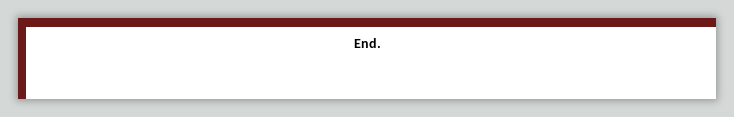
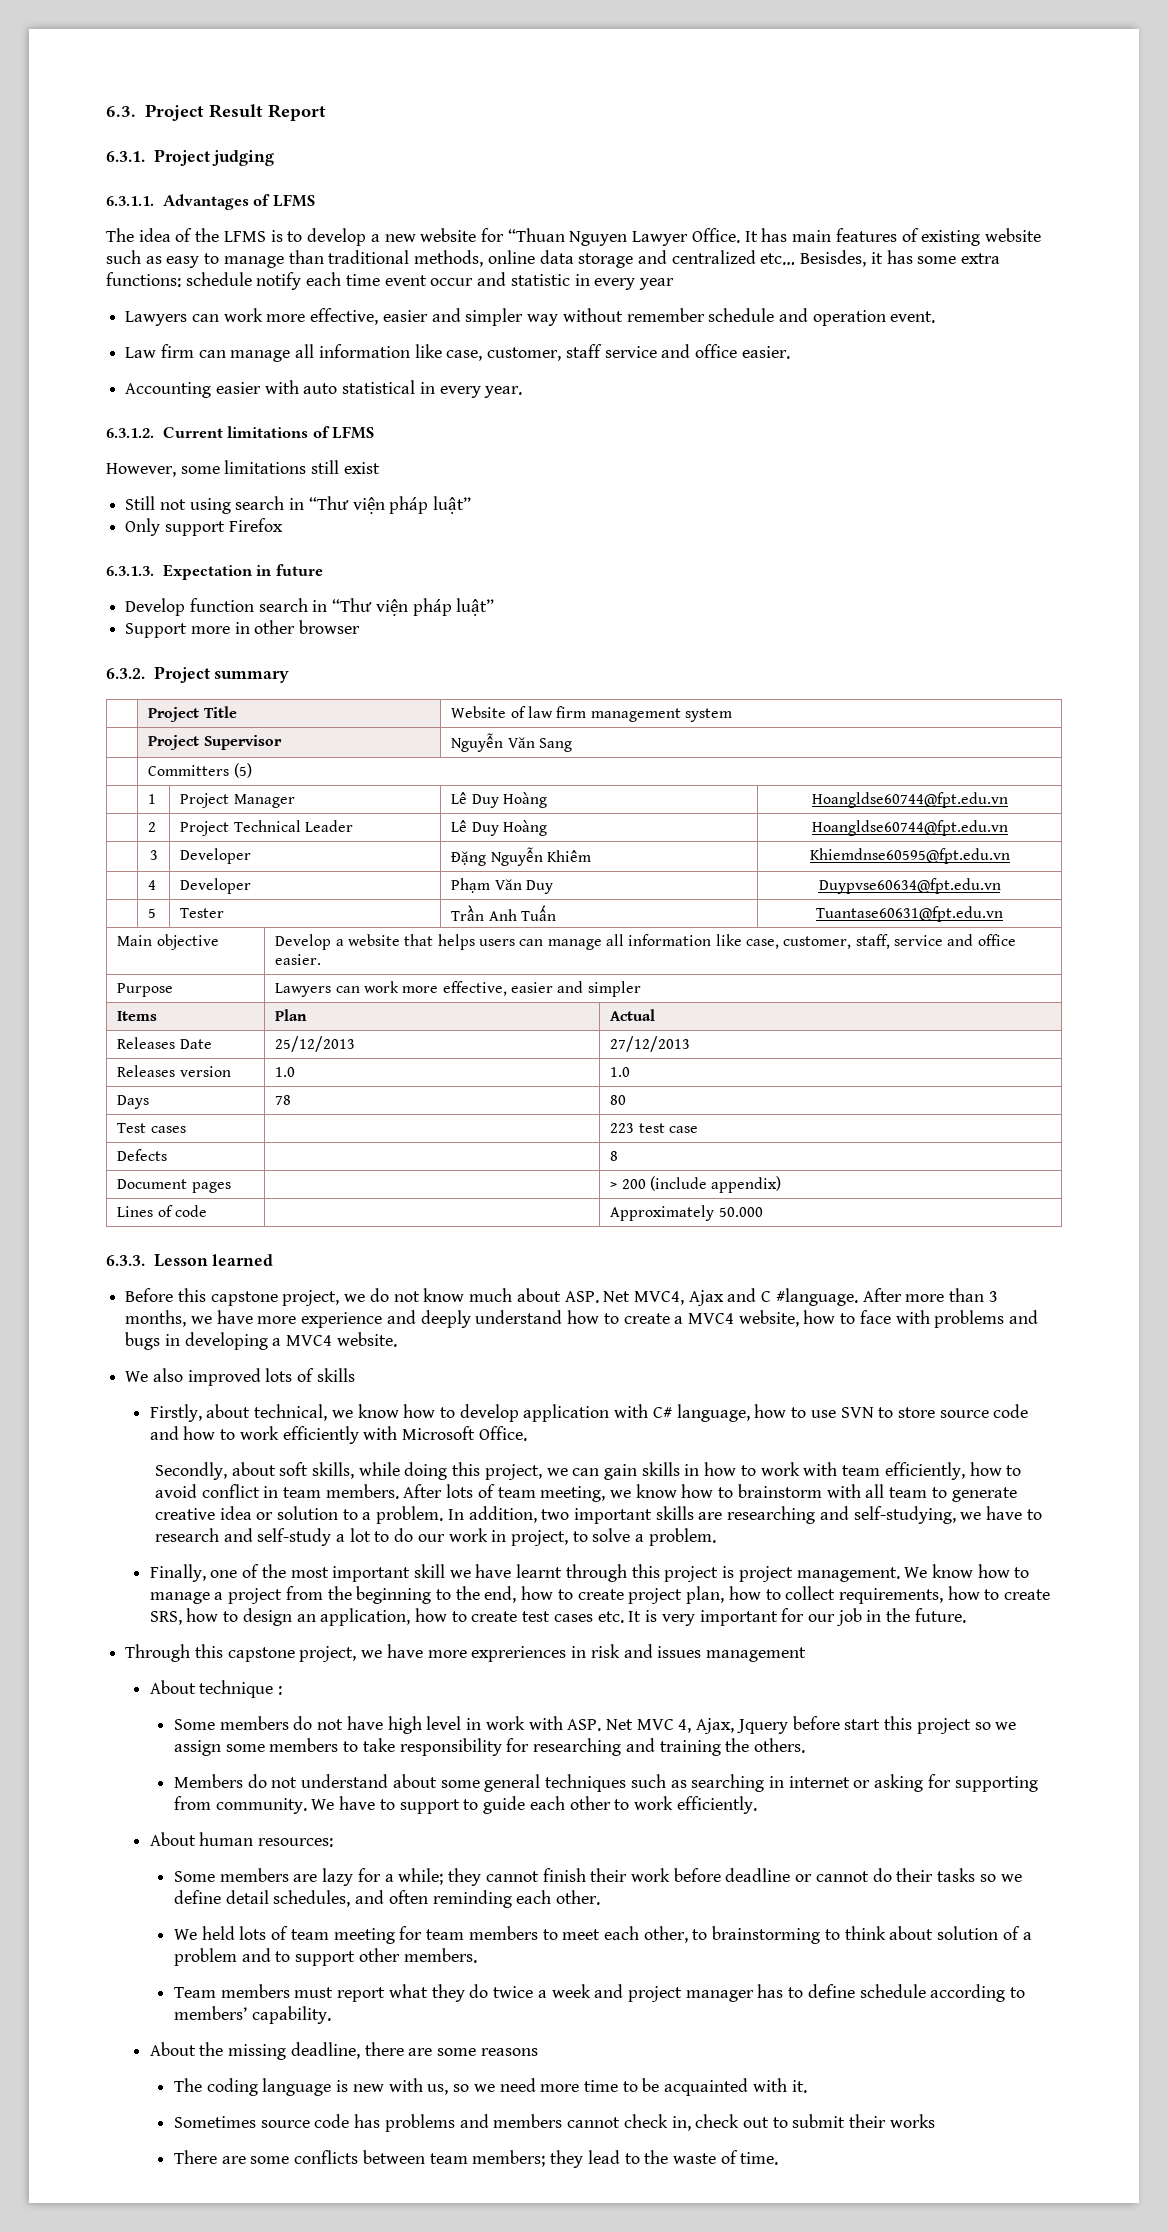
[353,38,381,48] End. -> [106,104,326,121] [106,149,275,166] [106,194,315,210] [106,228,1041,246] [106,250,1001,268] [106,272,674,290] [125,308,936,326] [125,344,790,362] [125,380,523,398] [106,426,375,439] [106,460,380,477] [125,496,472,514] [125,518,283,536] [106,564,323,580] [125,598,495,616] [125,620,361,638] [106,666,290,683] [148,706,237,722] [451,706,732,722] [148,735,282,750] [451,733,573,752] [148,763,252,778] [148,794,157,804] [180,793,295,808] [451,792,548,808] [811,792,1008,808] [148,822,157,832] [180,820,354,836] [451,820,548,836] [811,820,1008,836] [149,850,158,860] [180,848,252,864] [451,847,592,866] [809,848,1010,864] [148,880,157,890] [180,878,252,894] [451,878,554,894] [818,878,1001,894] [148,908,157,918] [180,908,225,918] [451,905,557,921] [816,906,1003,922] [117,934,219,950] [275,934,1016,950] [275,954,322,965] [117,983,174,997] [275,981,641,997] [117,1011,158,1021] [275,1009,308,1021] [610,1009,656,1021] [117,1037,212,1049] [275,1036,356,1052] [610,1036,691,1052] [117,1065,231,1077] [275,1067,296,1077] [610,1067,631,1077] [117,1095,150,1109] [275,1095,292,1105] [610,1095,627,1105] [117,1123,186,1133] [610,1123,699,1133] [117,1149,168,1161] [610,1151,619,1161] [117,1179,231,1193] [610,1176,782,1193] [117,1205,208,1217] [610,1205,763,1221] [106,1254,274,1267] [125,1288,998,1306] [125,1310,1039,1328] [125,1332,397,1350] [125,1368,355,1386] [149,1404,1029,1422] [149,1426,527,1444] [154,1462,1022,1480] [154,1484,1017,1502] [154,1506,1042,1524] [154,1528,716,1546] [149,1564,1030,1582] [149,1586,1051,1604] [149,1608,966,1626] [125,1644,806,1662] [149,1680,283,1698] [174,1716,1017,1734] [174,1738,806,1756] [174,1774,1038,1792] [174,1796,757,1814] [149,1832,334,1847] [174,1868,1022,1886] [174,1890,601,1908] [174,1926,1032,1944] [174,1948,477,1966] [174,1984,1026,2002] [174,2006,331,2024] [149,2042,538,2060] [174,2078,807,2096] [174,2114,935,2132] [174,2150,779,2168] 6.3. Project Result Report // 6.3.1. Project judging // 6.3.1.1. Advantages of LFMS // The idea of the LFMS is to develop a new website for “Thuan Nguyen Lawyer Office. It has main features of existing website such as easy to manage than traditional methods, online data storage and centralized etc… Besisdes, it has some extra functions: schedule notify each time event occur and statistic in every year // Lawyers can work more effective, easier and simpler way without remember schedule and operation event. // Law firm can manage all information like case, customer, staff service and office easier. // Accounting easier with auto statistical in every year. // 6.3.1.2. Current limitations of LFMS // However, some limitations still exist // Still not using search in “Thư viện pháp luật” // Only support Firefox // 6.3.1.3. Expectation in future // Develop function search in “Thư viện pháp luật” // Support more in other browser // 6.3.2. Project summary // | Project Title | Website of law firm management system // | Project Supervisor | Nguyễn Văn Sang // | Committers (5) // | 1 | Project Manager | Lê Duy Hoàng | Hoangldse60744@fpt.edu.vn // | 2 | Project Technical Leader | Lê Duy Hoàng | Hoangldse60744@fpt.edu.vn // | 3 | Developer | Đặng Nguyễn Khiêm | Khiemdnse60595@fpt.edu.vn // | 4 | Developer | Phạm Văn Duy | Duypvse60634@fpt.edu.vn // | 5 | Tester | Trần Anh Tuấn | Tuantase60631@fpt.edu.vn // Main objective | Develop a website that helps users can manage all information like case, customer, staff, service and office easier. // Purpose | Lawyers can work more effective, easier and simpler // Items | Plan | Actual // Releases Date | 25/12/2013 | 27/12/2013 // Releases version | 1.0 | 1.0 // Days | 78 | 80 // Test cases | | 223 test case // Defects | | 8 // Document pages | | > 200 (include appendix) // Lines of code | | Approximately 50.000 // 6.3.3. Lesson learned // Before this capstone project, we do not know much about ASP. Net MVC4, Ajax and C #language. After more than 3 months, we have more experience and deeply understand how to create a MVC4 website, how to face with problems and bugs in developing a MVC4 website. // We also improved lots of skills // Firstly, about technical, we know how to develop application with C# language, how to use SVN to store source code and how to work efficiently with Microsoft Office. // Secondly, about soft skills, while doing this project, we can gain skills in how to work with team efficiently, how to avoid conflict in team members. After lots of team meeting, we know how to brainstorm with all team to generate creative idea or solution to a problem. In addition, two important skills are researching and self-studying, we have to research and self-study a lot to do our work in project, to solve a problem. // Finally, one of the most important skill we have learnt through this project is project management. We know how to manage a project from the beginning to the end, how to create project plan, how to collect requirements, how to create SRS, how to design an application, how to create test cases etc. It is very important for our job in the future. // Through this capstone project, we have more expreriences in risk and issues management // About technique : // Some members do not have high level in work with ASP. Net MVC 4, Ajax, Jquery before start this project so we assign some members to take responsibility for researching and training the others. // Members do not understand about some general techniques such as searching in internet or asking for supporting from community. We have to support to guide each other to work efficiently. // About human resources: // Some members are lazy for a while; they cannot finish their work before deadline or cannot do their tasks so we define detail schedules, and often reminding each other. // We held lots of team meeting for team members to meet each other, to brainstorming to think about solution of a problem and to support other members. // Team members must report what they do twice a week and project manager has to define schedule according to members’ capability. // About the missing deadline, there are some reasons // The coding language is new with us, so we need more time to be acquainted with it. // Sometimes source code has problems and members cannot check in, check out to submit their works // There are some conflicts between team members; they lead to the waste of time.

